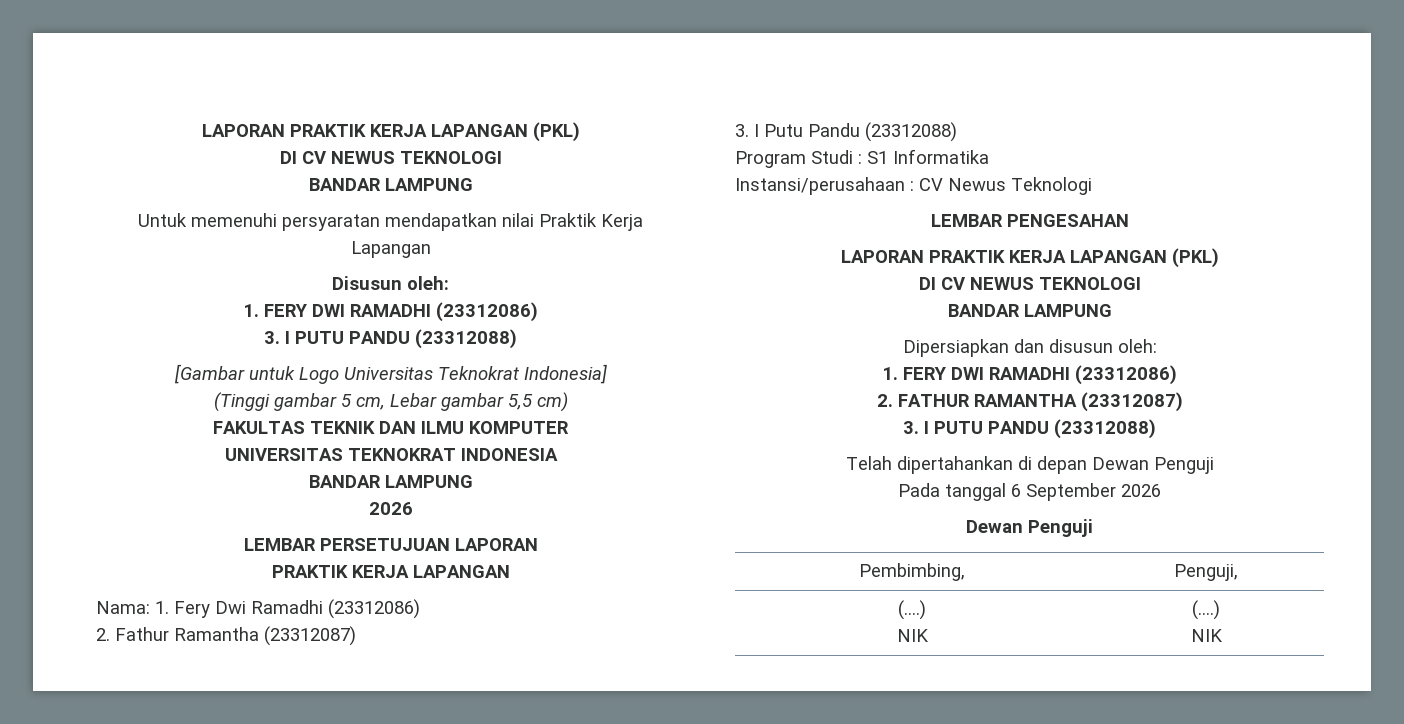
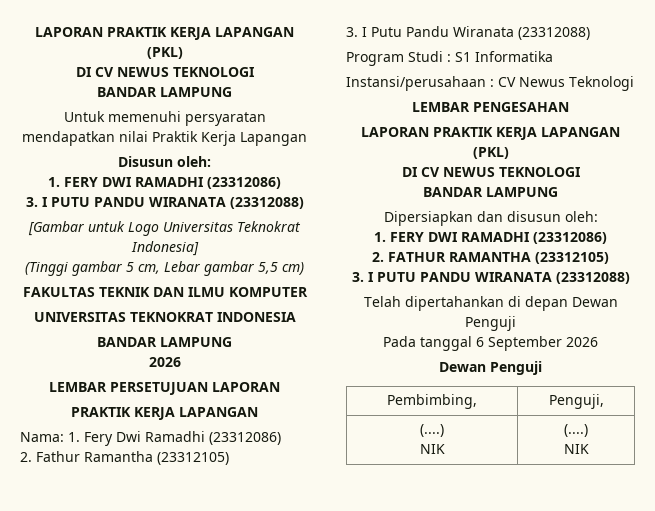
(410, 337) none -> [148,197,226,207] WIRANATA
[264,626,356,646] (23312087) -> [157,452,229,465] (23312105)
(860, 130) none -> [453,26,514,37] Wiranata
[1080,392,1183,412] [903,421,1049,434] (23312087) // 3. I PUTU PANDU -> [535,252,609,264] [351,272,552,282] (23312105) // 3. I PUTU PANDU WIRANATA

